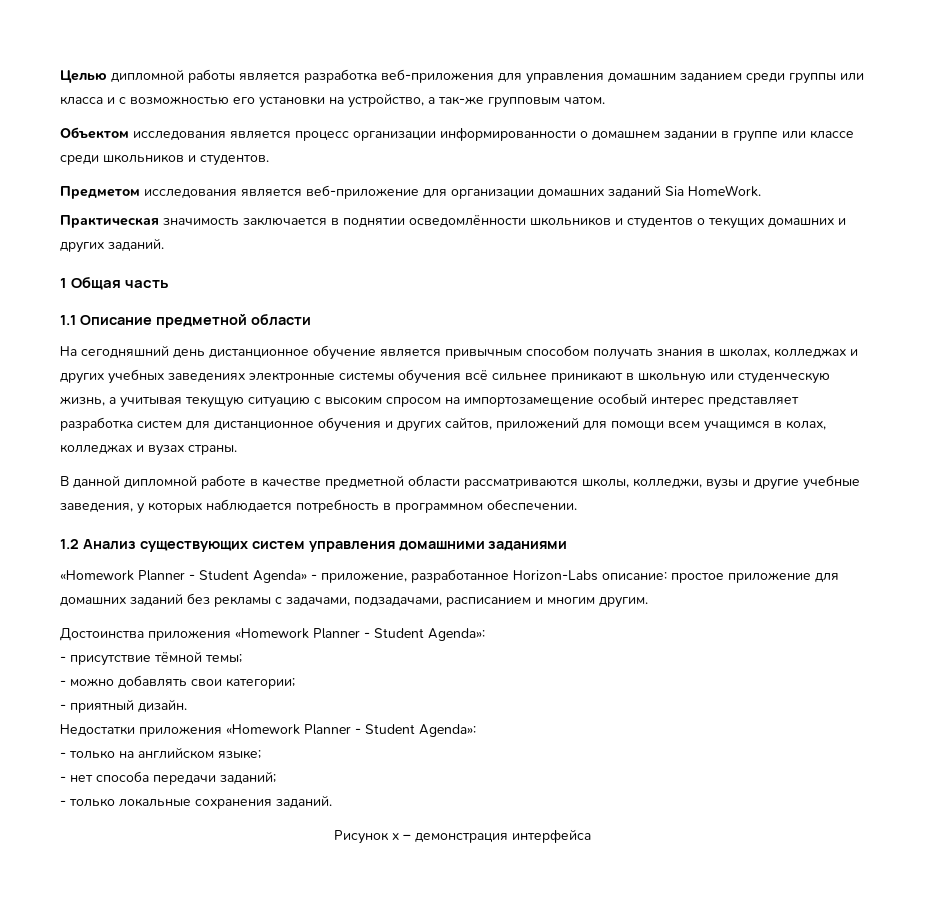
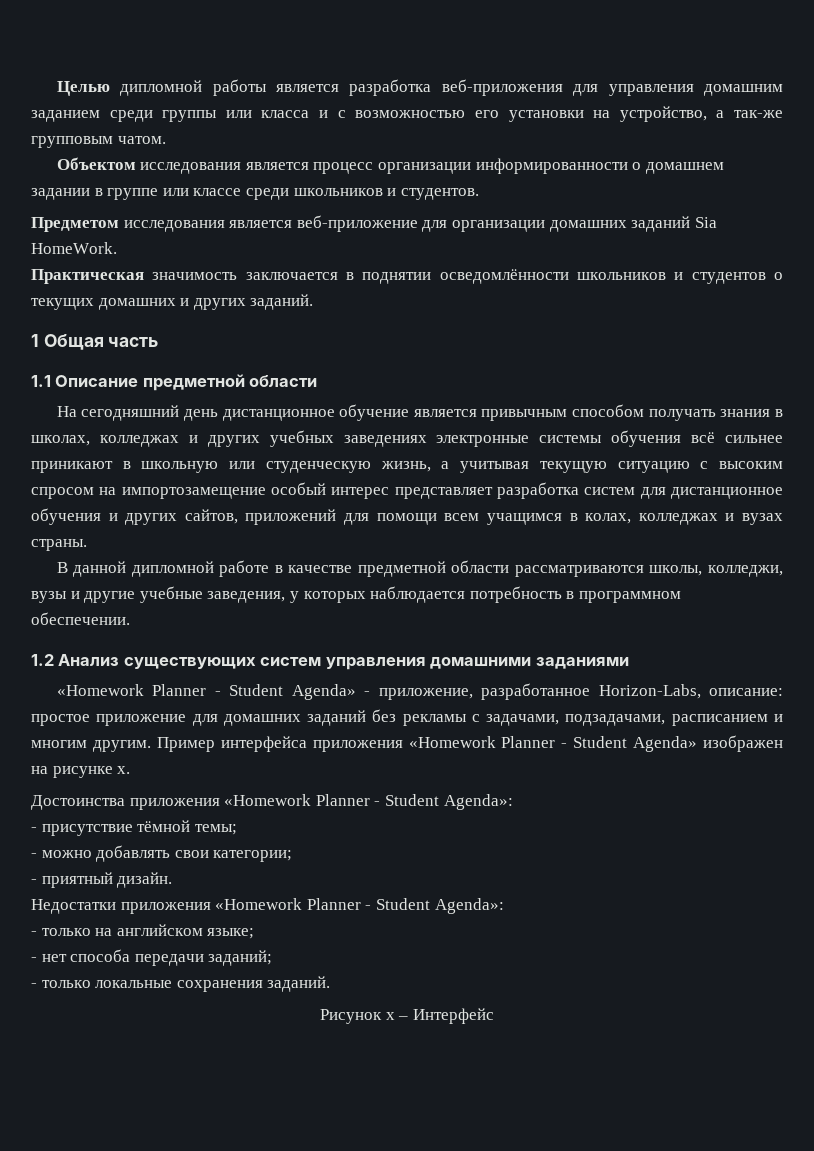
[513,570,598,581] Horizon-Labs -> [598,684,701,699] Horizon-Labs,
(648, 602) none -> [156,735,783,752] [31,766,131,778] Пример интерфейса приложения «Homework Planner - Student Agenda» изображен на рисунке x.
[415,829,591,843] демонстрация интерфейса -> [412,1008,494,1024] Интерфейс

